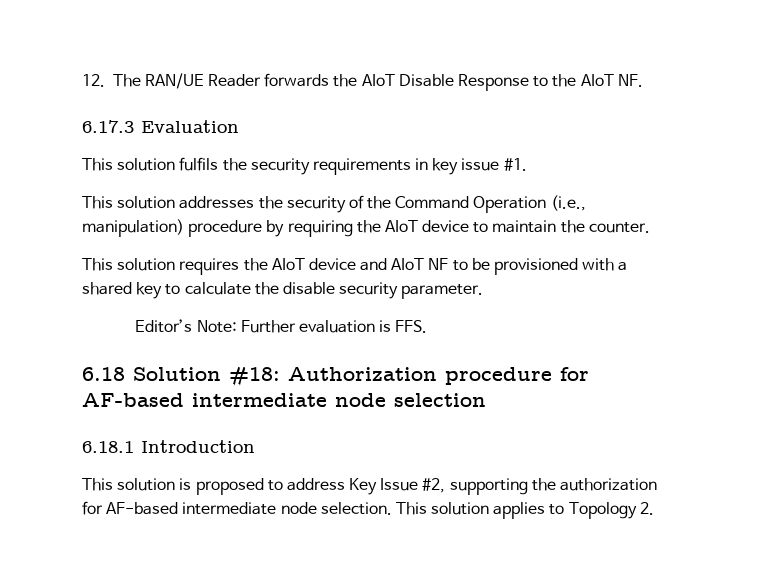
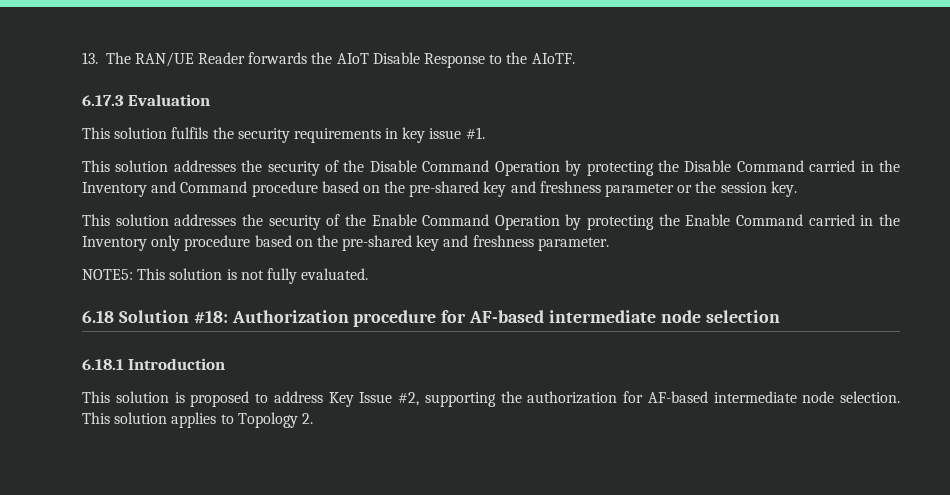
[82,74,105,87] 12. -> [82,52,98,64] 13.
[580,74,643,87] AIoT NF. -> [531,53,575,64] AIoTF.
[395,195,586,213] [82,219,650,237] [82,258,628,275] [82,282,484,299] [135,319,428,333] Command Operation (i.e., manipulation) procedure by requiring the AIoT device to maintain the counter. // This solution requires the AIoT device and AIoT NF to be provisioned with a shared key to calculate the disable security parameter. // Editor’s Note: Further evaluation is FFS. -> [369,160,900,176] [82,181,797,197] [82,214,900,230] [82,235,609,251] [82,268,369,284] Disable Command Operation by protecting the Disable Command carried in the Inventory and Command procedure based on the pre-shared key and freshness parameter or the session key. // This solution addresses the security of the Enable Command Operation by protecting the Enable Command carried in the Inventory only procedure based on the pre-shared key and freshness parameter. // NOTE5: This solution is not fully evaluated.

